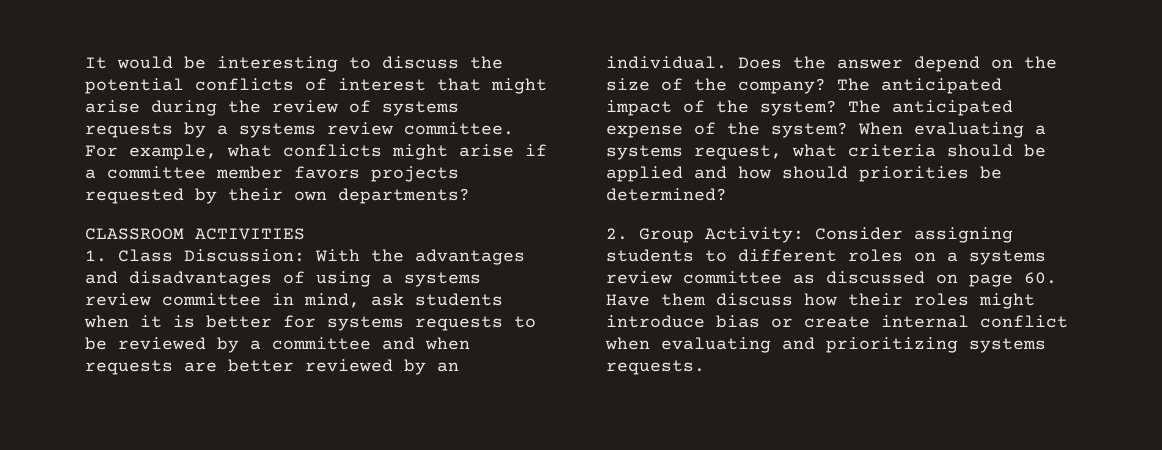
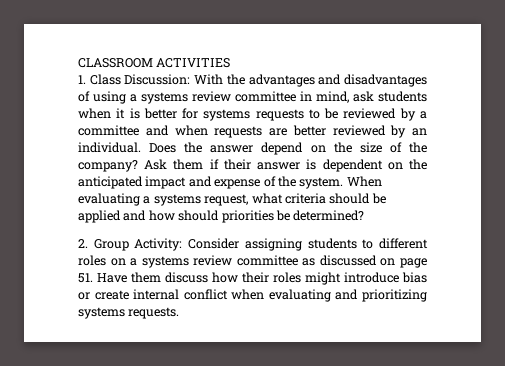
[85,56,503,72] [85,78,547,94] [85,100,459,116] [85,122,514,138] [85,144,547,160] [85,166,459,182] [85,188,470,204] It would be interesting to discuss the potential conflicts of interest that might arise during the review of systems requests by a systems review committee. For example, what conflicts might arise if a committee member favors projects requested by their own departments? // -> (78, 63) none
[837,78,1002,94] [606,100,1013,116] The anticipated impact of the system? The anticipated -> [144,159,428,172] [78,176,212,189] Ask them if their answer is dependent on the anticipated impact and
[771,122,848,138] system? -> [299,177,344,189] system.
[1024,272,1057,284] 60. -> [78,273,93,283] 51.

